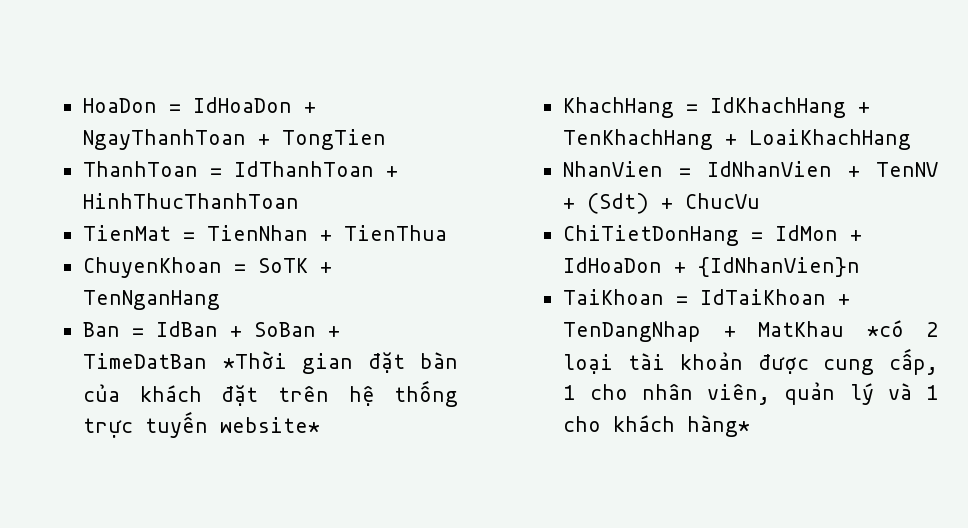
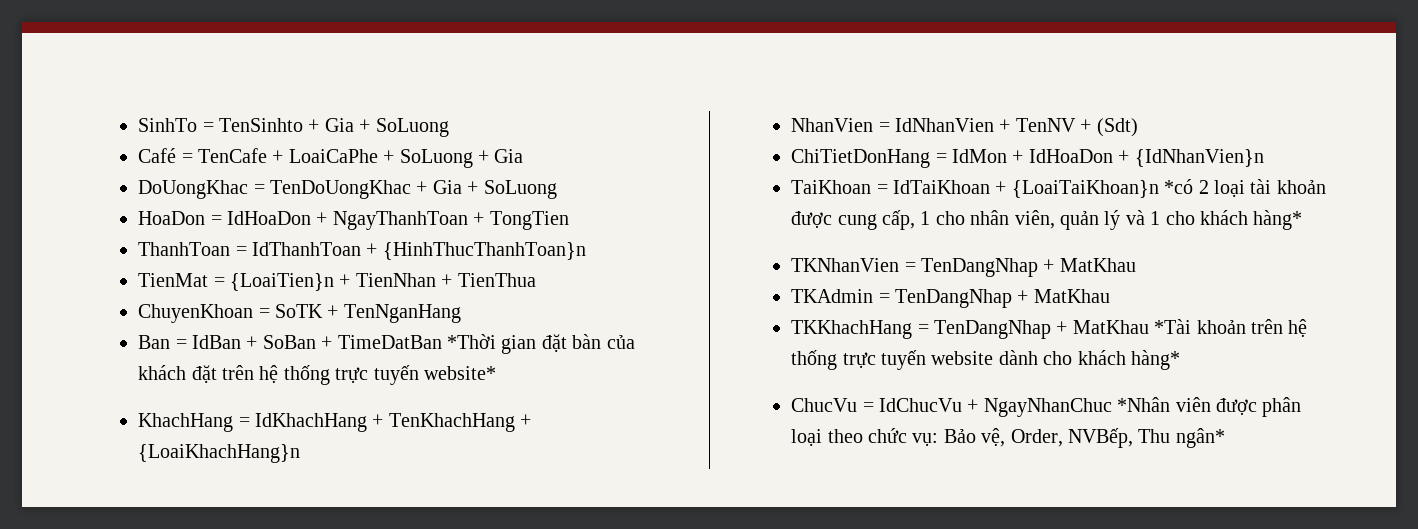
(83, 105) none -> [138,118,449,137] [138,148,524,168] [138,180,557,199] SinhTo = TenSinhto + Gia + SoLuong // Café = TenCafe + LoaiCaPhe + SoLuong + Gia // DoUongKhac = TenDoUongKhac + Gia + SoLuong //
[83,193,300,209] HinhThucThanhToan -> [382,242,586,260] {HinhThucThanhToan}n
(196, 236) none -> [229,273,351,291] {LoaiTien}n +
[749,129,912,150] LoaiKhachHang -> [138,444,301,463] {LoaiKhachHang}n
[661,193,761,209] + ChucVu -> (1138, 127) none
[563,321,845,342] TenDangNhap + MatKhau -> [1011,180,1159,198] {LoaiTaiKhoan}n
(751, 426) none -> [791,258,1136,277] [791,289,1110,308] [791,319,1308,339] [791,350,1180,370] [791,397,1302,417] [791,428,1225,448] // TKNhanVien = TenDangNhap + MatKhau // TKAdmin = TenDangNhap + MatKhau // TKKhachHang = TenDangNhap + MatKhau *Tài khoản trên hệ thống trực tuyến website dành cho khách hàng* // ChucVu = IdChucVu + NgayNhanChuc *Nhân viên được phân loại theo chức vụ: Bảo vệ, Order, NVBếp, Thu ngân*

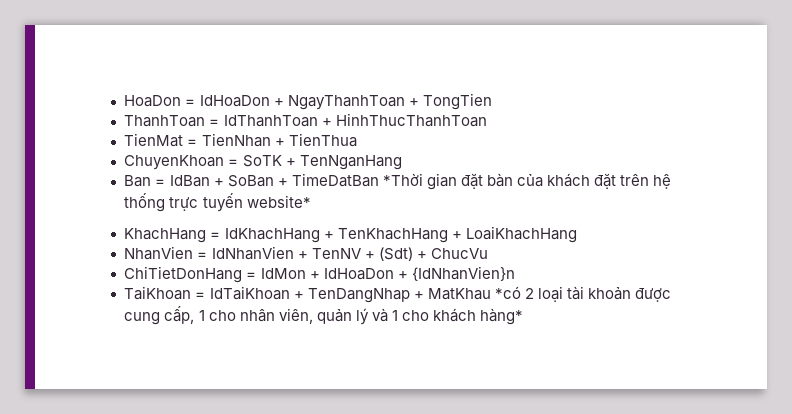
[138,118,449,137] [138,148,524,168] [138,180,557,199] SinhTo = TenSinhto + Gia + SoLuong // Café = TenCafe + LoaiCaPhe + SoLuong + Gia // DoUongKhac = TenDoUongKhac + Gia + SoLuong // -> (124, 101) none
[382,242,586,260] {HinhThucThanhToan}n -> [335,113,487,127] HinhThucThanhToan
[229,273,351,291] {LoaiTien}n + -> (198, 142) none
[138,444,301,463] {LoaiKhachHang}n -> [465,226,577,243] LoaiKhachHang
(1138, 127) none -> [416,248,488,259] + ChucVu
[1011,180,1159,198] {LoaiTaiKhoan}n -> [307,288,491,303] TenDangNhap + MatKhau
[791,258,1136,277] [791,289,1110,308] [791,319,1308,339] [791,350,1180,370] [791,397,1302,417] [791,428,1225,448] // TKNhanVien = TenDangNhap + MatKhau // TKAdmin = TenDangNhap + MatKhau // TKKhachHang = TenDangNhap + MatKhau *Tài khoản trên hệ thống trực tuyến website dành cho khách hàng* // ChucVu = IdChucVu + NgayNhanChuc *Nhân viên được phân loại theo chức vụ: Bảo vệ, Order, NVBếp, Thu ngân* -> (524, 316) none

